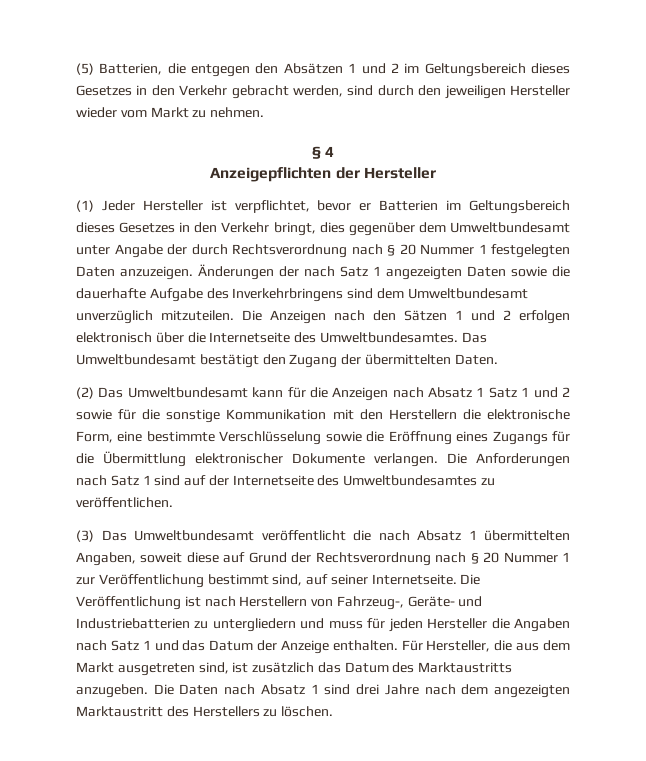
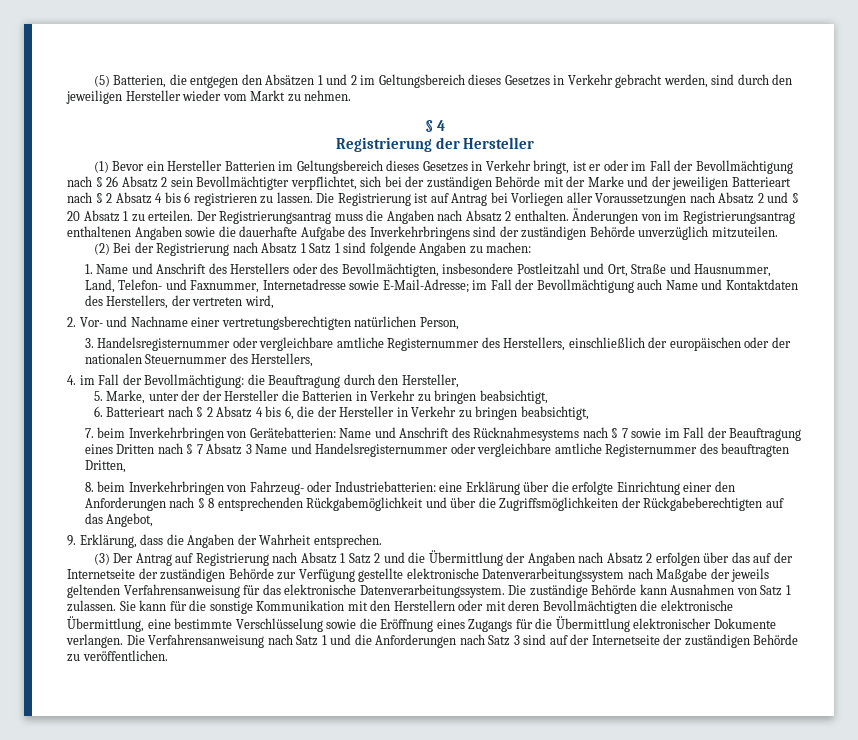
[151,85,175,96] den -> (565, 80) none
[210,167,332,182] Anzeigepflichten -> [335,137,432,152] Registrierung
[101,200,372,213] Jeder Hersteller ist verpflichtet, bevor er -> [112,160,223,171] Bevor ein Hersteller
[194,222,218,233] den -> (483, 166) none
[319,222,570,236] [76,244,570,258] [76,264,506,280] dies gegenüber dem Umweltbundesamt unter Angabe der durch Rechtsverordnung nach § 20 Nummer 1 festgelegten Daten anzuzeigen. Änderungen der nach Satz 1 angezeigten Daten -> [572,160,793,174] [67,176,791,190] [67,192,799,206] [67,208,795,224] [67,226,182,240] ist er oder im Fall der Bevollmächtigung nach § 26 Absatz 2 sein Bevollmächtigter verpflichtet, sich bei der zuständigen Behörde mit der Marke und der jeweiligen Batterieart nach § 2 Absatz 4 bis 6 registrieren zu lassen. Die Registrierung ist auf Antrag bei Vorliegen aller Voraussetzungen nach Absatz 2 und § 20 Absatz 1 zu erteilen. Der Registrierungsantrag muss die Angaben nach Absatz 2 enthalten. Änderungen von im Registrierungsantrag enthaltenen Angaben
[376,288,528,299] dem Umweltbundesamt -> [499,226,635,240] der zuständigen Behörde
[242,310,570,324] [76,332,487,343] [76,354,498,368] [76,387,389,401] Die Anzeigen nach den Sätzen 1 und 2 erfolgen elektronisch über die Internetseite des Umweltbundesamtes. Das Umweltbundesamt bestätigt den Zugang der übermittelten Daten. // (2) Das Umweltbundesamt kann für die Anzeigen -> [93,242,230,256] // (2) Bei der Registrierung
[533,387,570,398] [76,409,112,420] und 2 sowie -> [343,242,532,256] [84,263,772,277] [84,279,798,293] [84,295,274,309] [67,316,459,330] [84,337,791,351] [84,353,314,367] [67,374,459,388] [93,390,548,404] [93,406,589,420] [84,427,802,441] [84,443,790,457] [84,460,126,473] [84,481,735,495] [84,497,784,511] [84,513,154,527] [67,534,382,548] [93,550,793,566] [67,568,770,582] [67,584,791,598] [67,600,167,612] sind folgende Angaben zu machen: // 1. Name und Anschrift des Herstellers oder des Bevollmächtigten, insbesondere Postleitzahl und Ort, Straße und Hausnummer, Land, Telefon- und Faxnummer, Internetadresse sowie E-Mail-Adresse; im Fall der Bevollmächtigung auch Name und Kontaktdaten des Herstellers, der vertreten wird, // 2. Vor- und Nachname einer vertretungsberechtigten natürlichen Person, // 3. Handelsregisternummer oder vergleichbare amtliche Registernummer des Herstellers, einschließlich der europäischen oder der nationalen Steuernummer des Herstellers, // 4. im Fall der Bevollmächtigung: die Beauftragung durch den Hersteller, // 5. Marke, unter der der Hersteller die Batterien in Verkehr zu bringen beabsichtigt, // 6. Batterieart nach § 2 Absatz 4 bis 6, die der Hersteller in Verkehr zu bringen beabsichtigt, // 7. beim Inverkehrbringen von Gerätebatterien: Name und Anschrift des Rücknahmesystems nach § 7 sowie im Fall der Beauftragung eines Dritten nach § 7 Absatz 3 Name und Handelsregisternummer oder vergleichbare amtliche Registernummer des beauftragten Dritten, // 8. beim Inverkehrbringen von Fahrzeug- oder Industriebatterien: eine Erklärung über die erfolgte Einrichtung einer den Anforderungen nach § 8 entsprechenden Rückgabemöglichkeit und über die Zugriffsmöglichkeiten der Rückgabeberechtigten auf das Angebot, // 9. Erklärung, dass die Angaben der Wahrheit entsprechen. // (3) Der Antrag auf Registrierung nach Absatz 1 Satz 2 und die Übermittlung der Angaben nach Absatz 2 erfolgen über das auf der Internetseite der zuständigen Behörde zur Verfügung gestellte elektronische Datenverarbeitungssystem nach Maßgabe der jeweils geltenden Verfahrensanweisung für das elektronische Datenverarbeitungssystem. Die zuständige Behörde kann Ausnahmen von Satz 1 zulassen. Sie kann
(457, 414) none -> [458,600,637,614] oder mit deren Bevollmächtigten
[76,431,113,443] Form, -> [67,616,144,632] Übermittlung,
(467, 458) none -> [148,634,372,648] Verfahrensanweisung nach Satz 1 und die
[142,475,151,485] 1 -> [513,635,520,645] 3
[317,475,478,486] des Umweltbundesamtes -> [663,634,799,648] der zuständigen Behörde
[76,530,570,542] [76,552,570,566] [76,574,481,588] [76,596,483,610] [76,618,571,632] [76,640,571,654] [76,662,513,676] [76,684,570,698] [76,706,334,717] // (3) Das Umweltbundesamt veröffentlicht die nach Absatz 1 übermittelten Angaben, soweit diese auf Grund der Rechtsverordnung nach § 20 Nummer 1 zur Veröffentlichung bestimmt sind, auf seiner Internetseite. Die Veröffentlichung ist nach Herstellern von Fahrzeug-, Geräte- und Industriebatterien zu untergliedern und muss für jeden Hersteller die Angaben nach Satz 1 und das Datum der Anzeige enthalten. Für Hersteller, die aus dem Markt ausgetreten sind, ist zusätzlich das Datum des Marktaustritts anzugeben. Die Daten nach Absatz 1 sind drei Jahre nach dem angezeigten Marktaustritt des Herstellers zu löschen. -> (168, 655) none

